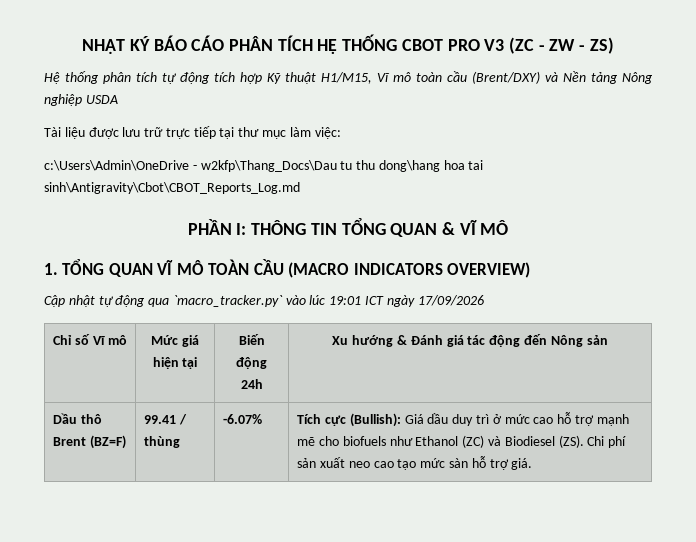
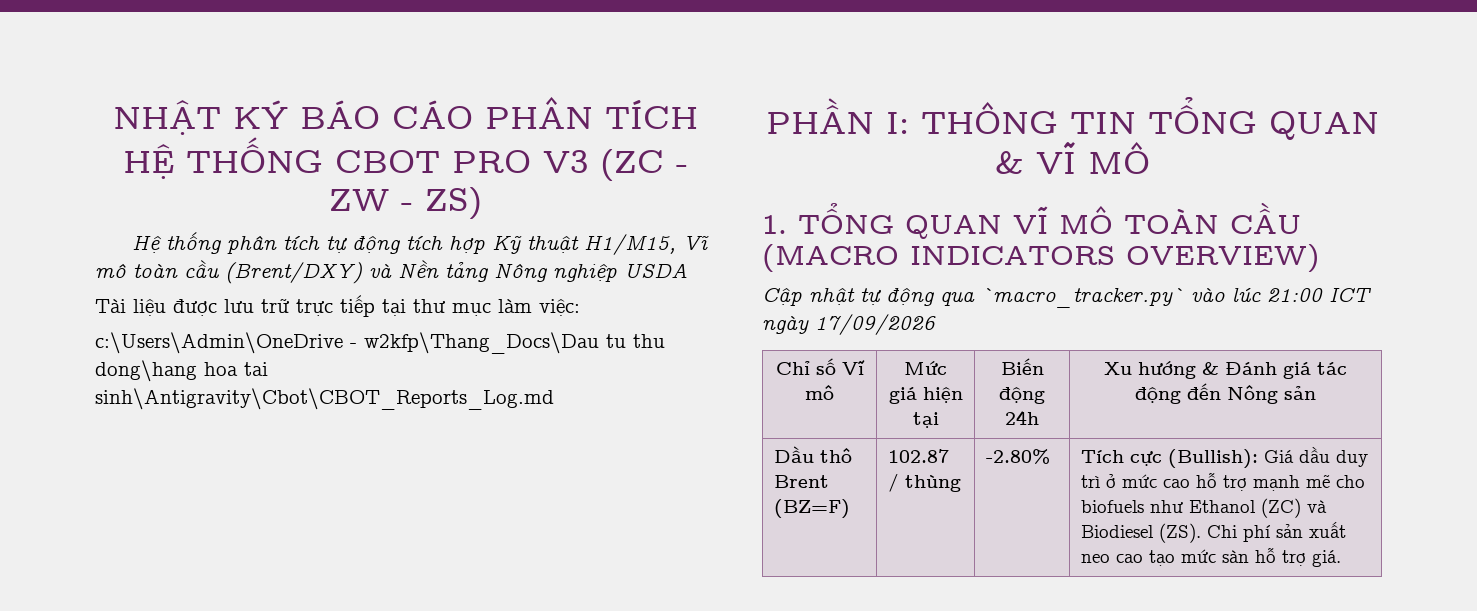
[329,296,362,305] 19:01 -> [1267,288,1323,302] 21:00
[144,415,177,424] 99.41 -> [888,449,950,463] 102.87
[223,414,263,424] -6.07% -> [986,449,1051,464] -2.80%

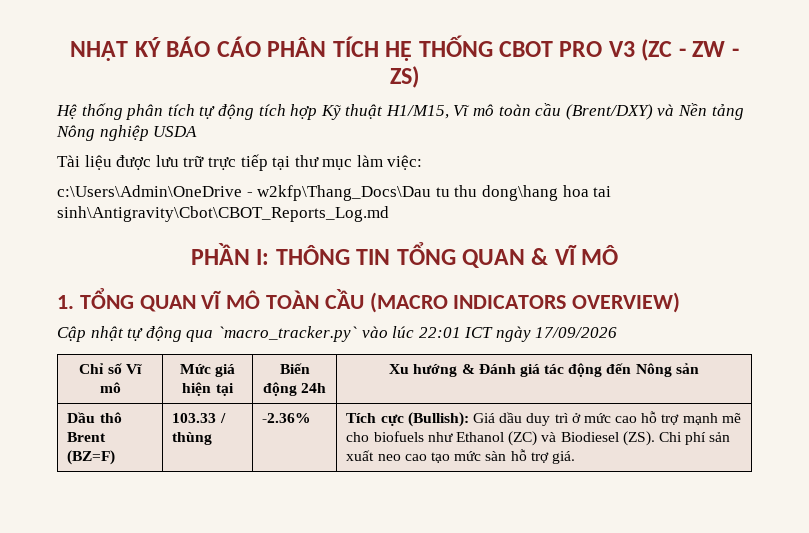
[1267,288,1323,302] 21:00 -> [418,327,461,338] 22:01
[888,449,950,463] 102.87 -> [172,413,217,423] 103.33
[986,449,1051,464] -2.80% -> [262,413,312,423] -2.36%

